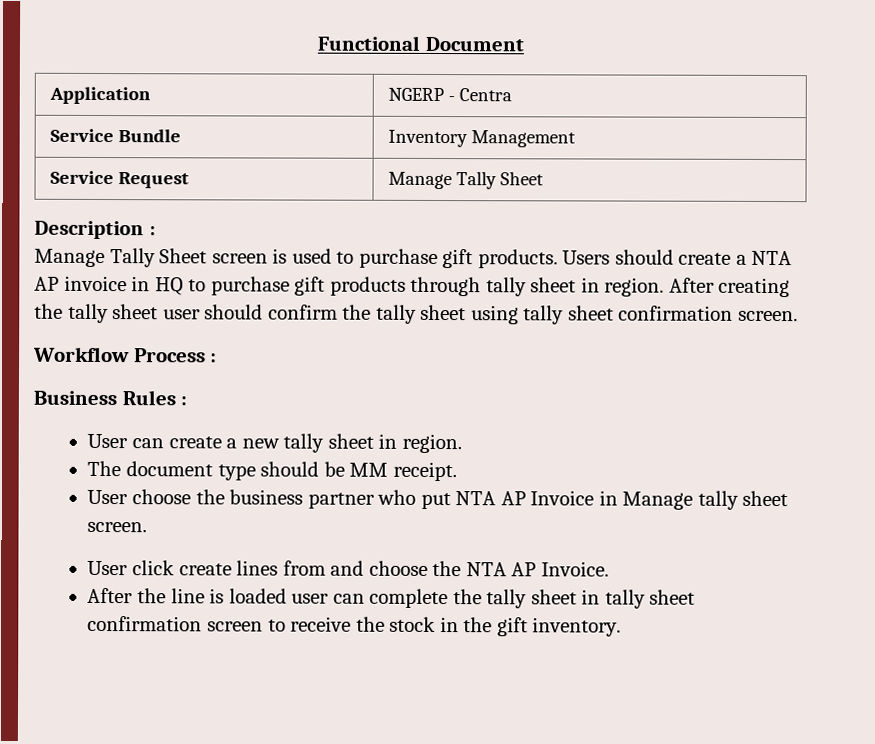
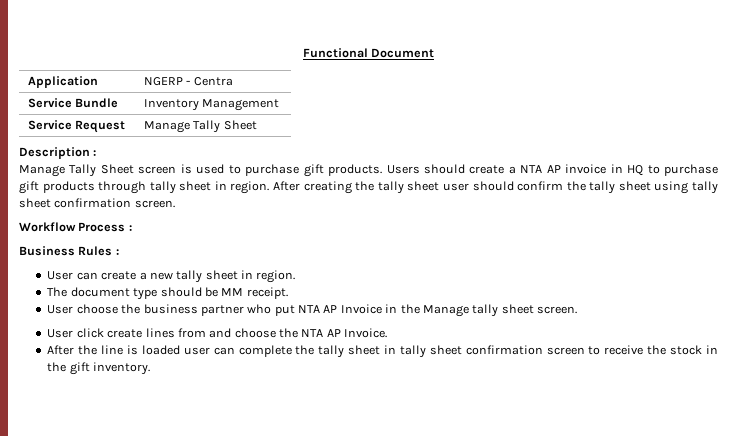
(618, 498) none -> [400,304,420,314] the

